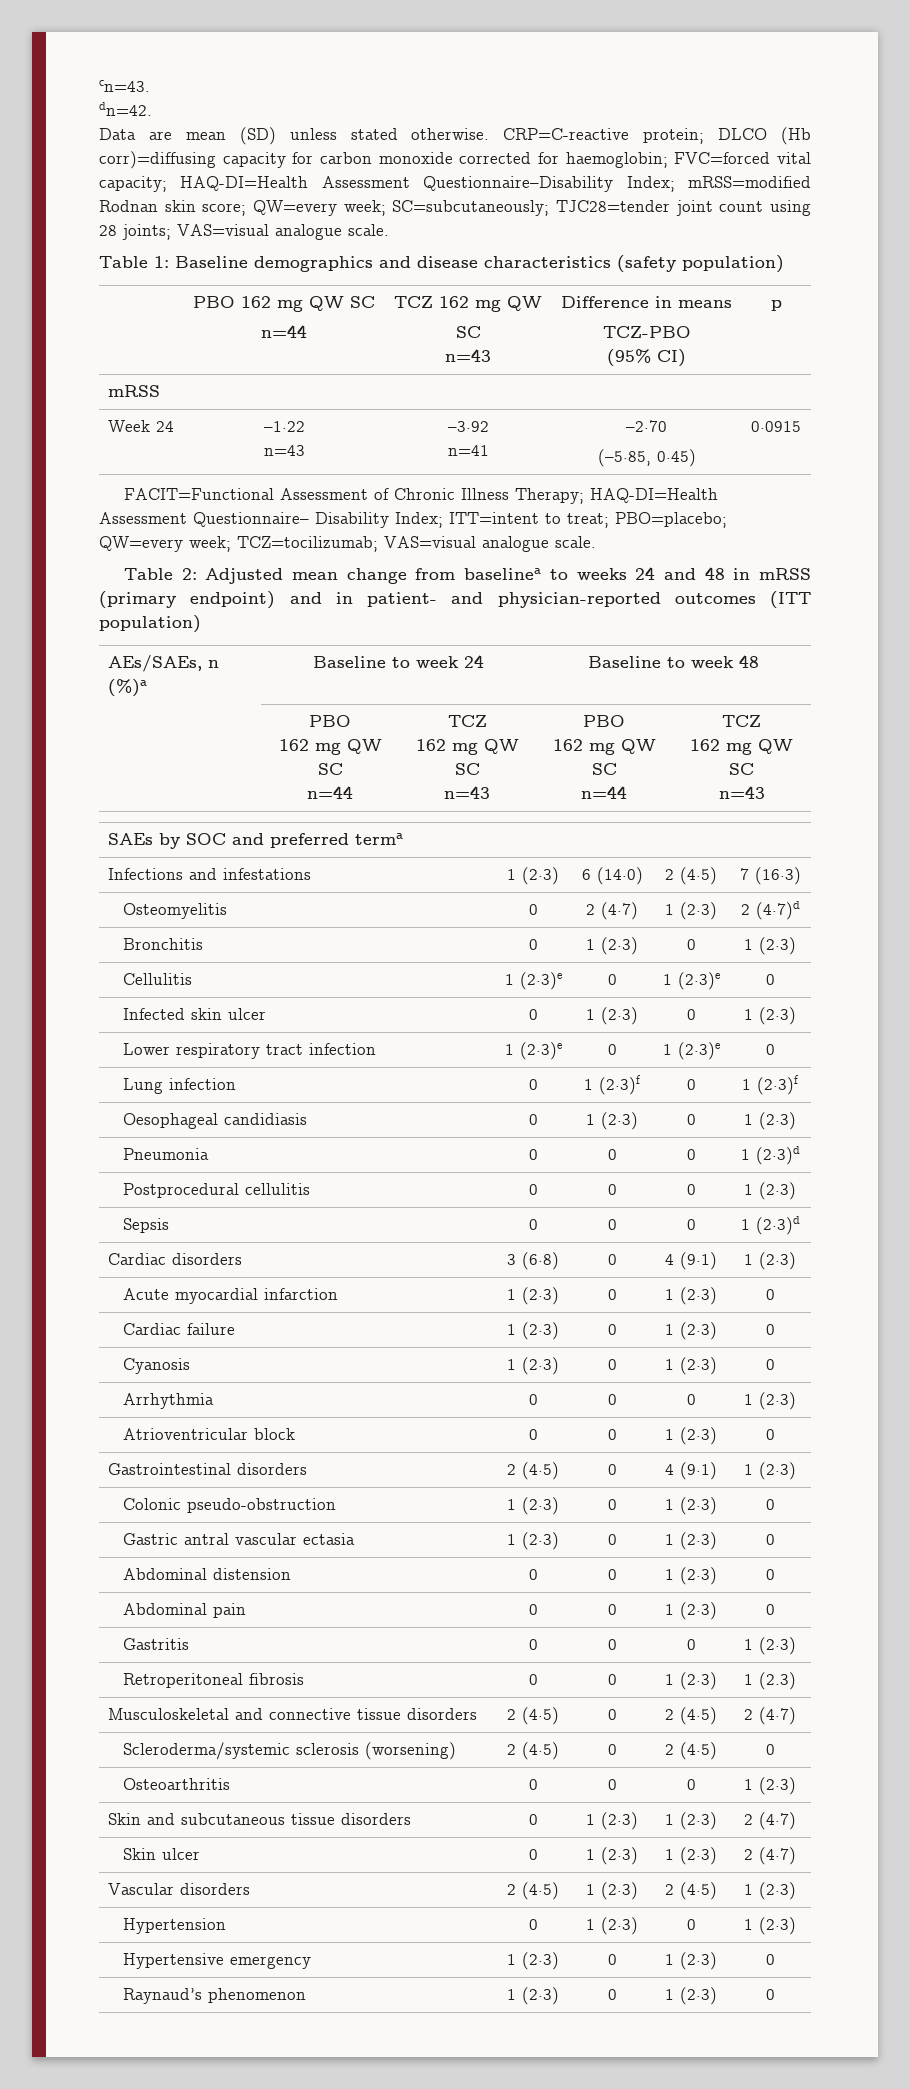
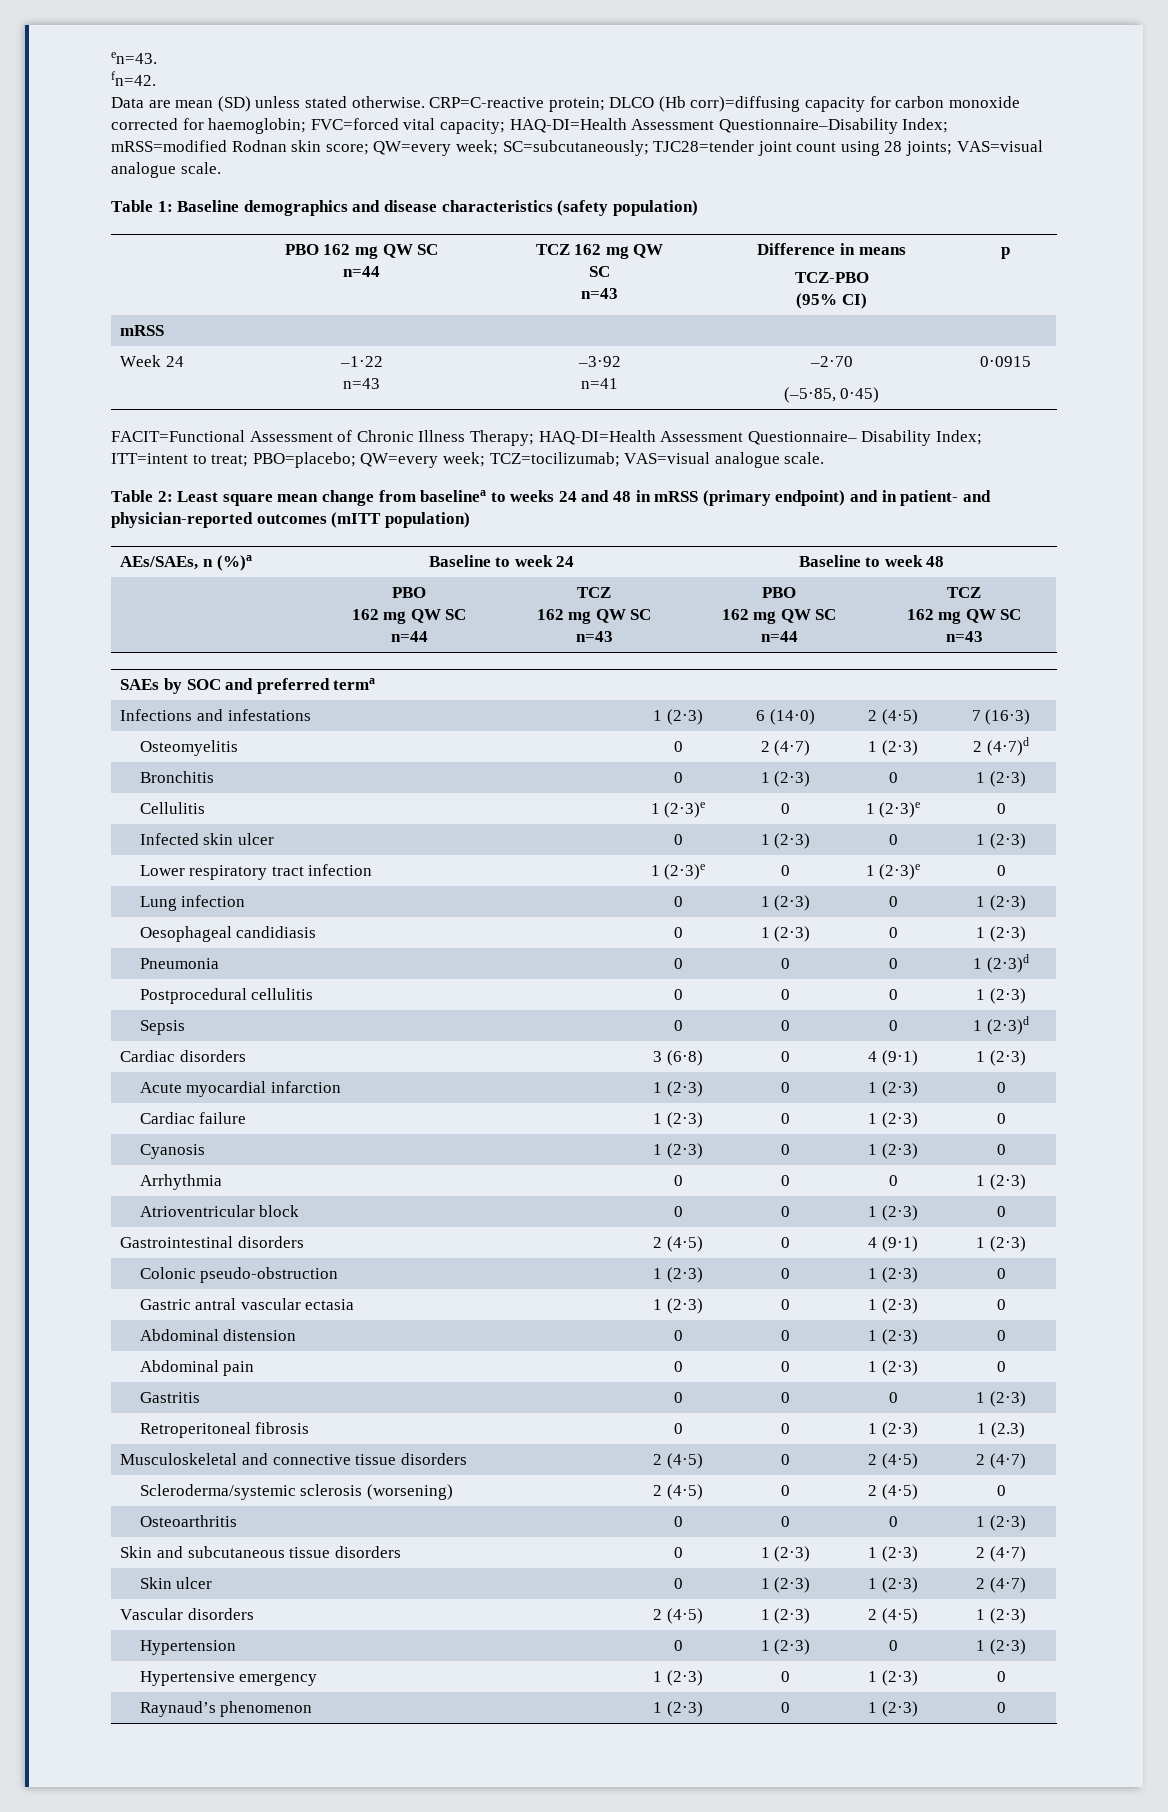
[99,80,150,92] [99,102,152,116] cn=43. // dn=42. -> [111,52,157,64] [111,71,156,86] en=43. // fn=42.
[205,568,284,584] Adjusted -> [177,491,273,506] Least square
[770,591,811,608] (ITT -> [331,512,382,528] (mITT
[599,1075,641,1095] [686,1079,696,1090] [742,1075,799,1095] (2·3)f | 0 | 1 (2·3)f -> [774,895,811,911] [888,896,898,907] [976,895,1026,911] (2·3) | 0 | 1 (2·3)

